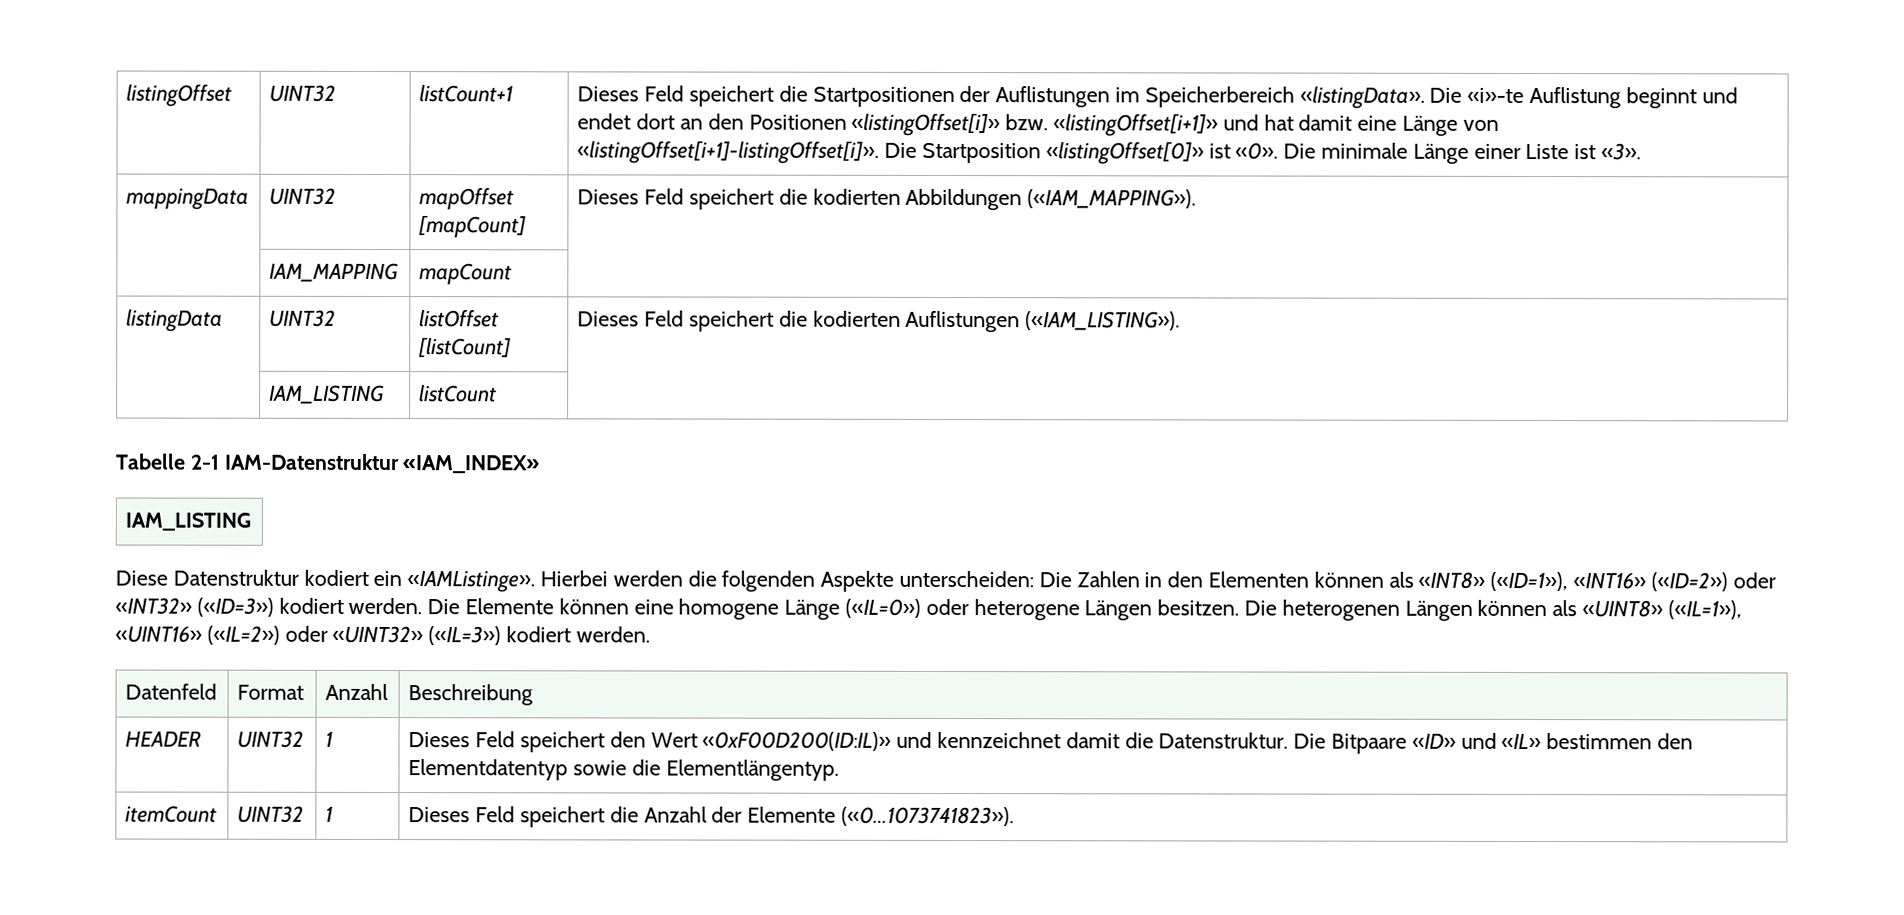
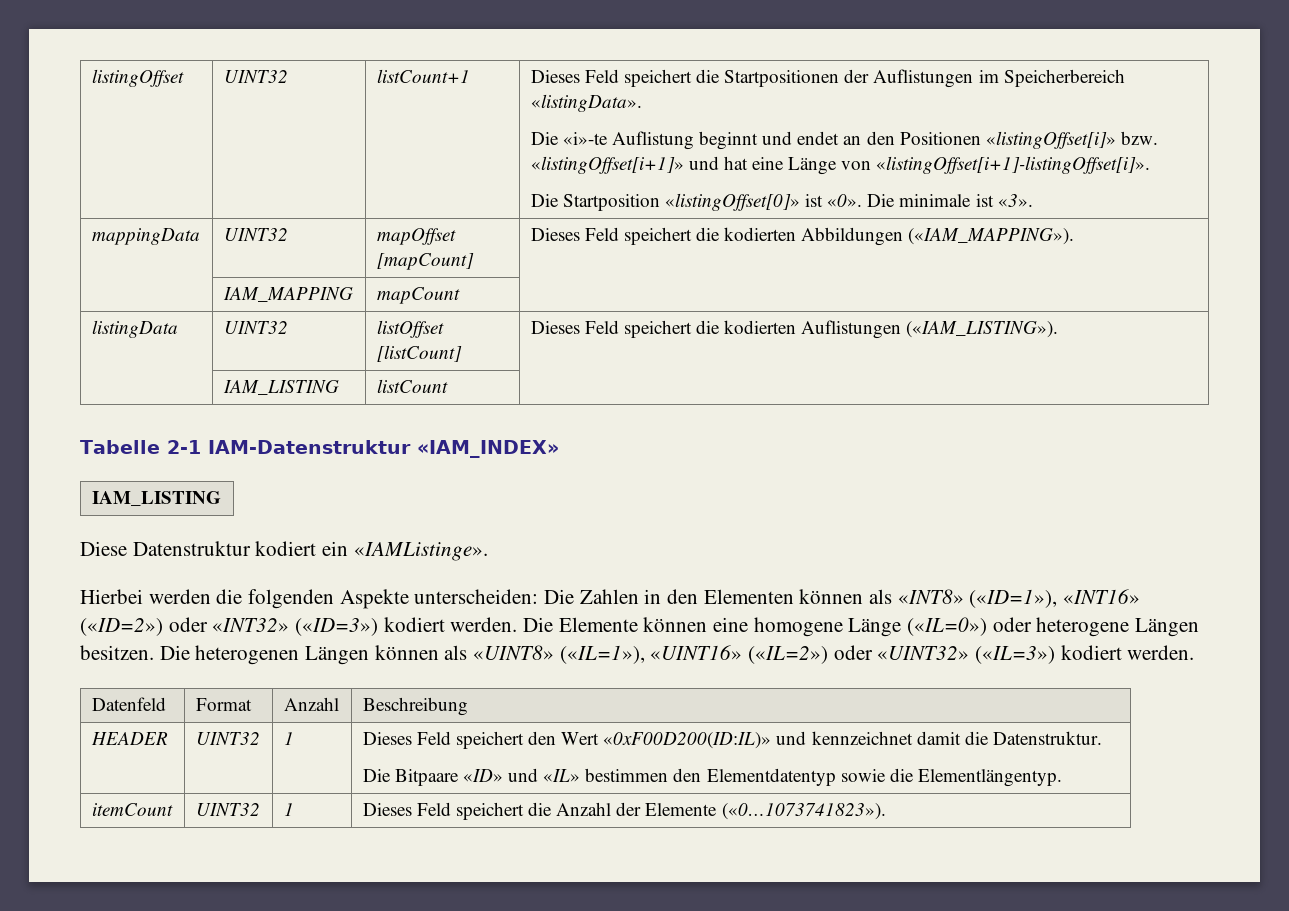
(1425, 97) none -> (642, 103) //
[636,113,676,130] dort -> (840, 138) none
[1298,114,1353,131] damit -> (748, 163) none
(880, 152) none -> (1151, 165) //
[1412,143,1570,164] Länge einer Liste -> (972, 200) none
(536, 581) none -> (488, 551) //
(1289, 740) none -> (1102, 738) //

